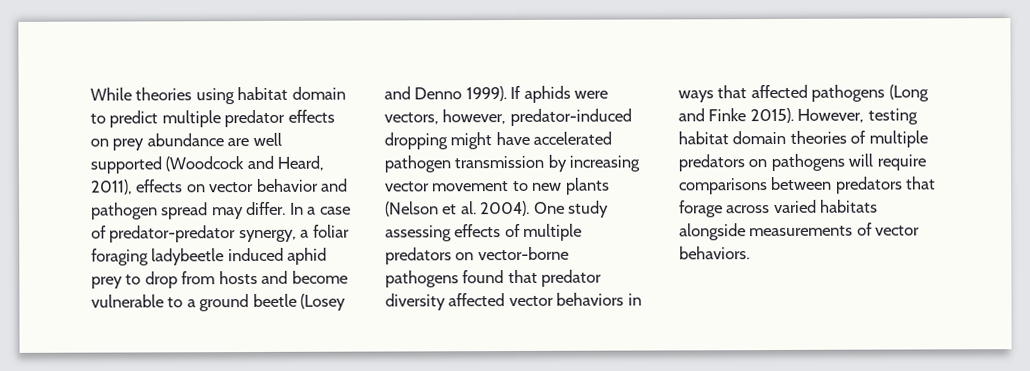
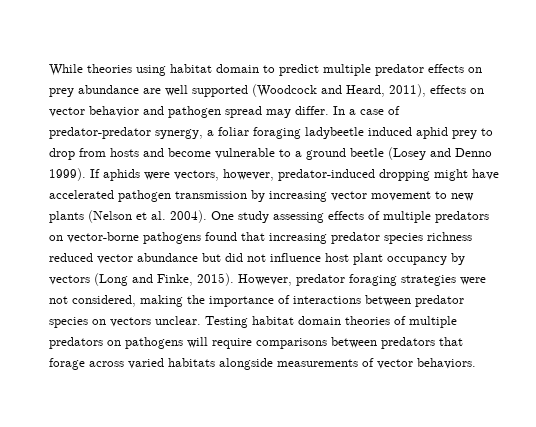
[541,269,603,287] [385,292,642,311] [678,84,886,103] predator diversity affected vector behaviors in ways that affected pathogens -> [269,232,472,244] [49,253,465,265] [49,275,90,285] increasing predator species richness reduced vector abundance but did not influence host plant occupancy by vectors
[708,108,747,122] Finke -> [157,274,193,286] Finke,
[867,108,918,125] testing -> [296,274,486,286] [49,295,464,307] [49,316,248,328] predator foraging strategies were not considered, making the importance of interactions between predator species on vectors unclear. Testing

